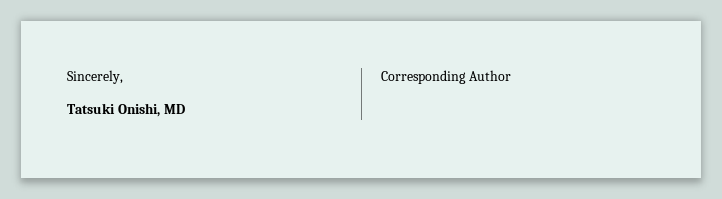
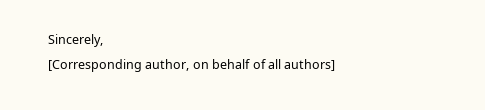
[67,103,185,117] [381,70,511,84] Tatsuki Onishi, MD // Corresponding Author -> [48,59,336,72] [Corresponding author, on behalf of all authors]

